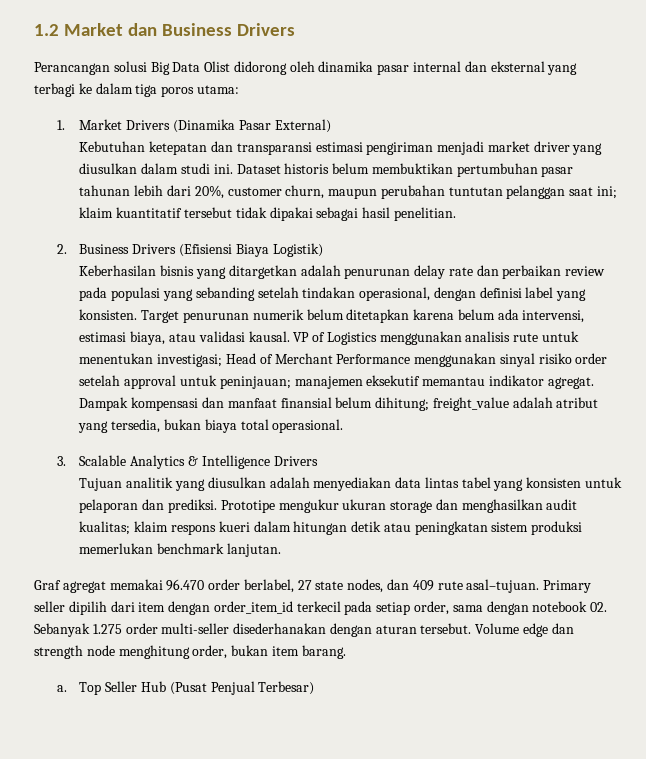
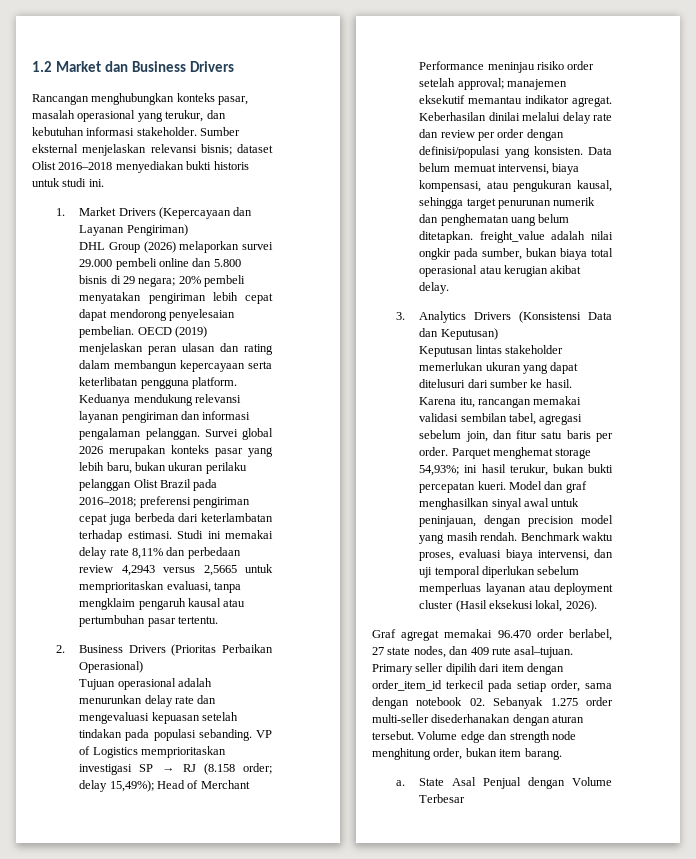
[34,61,578,75] [34,83,239,97] [56,119,331,133] [79,141,603,155] [79,163,574,177] [79,185,617,199] [79,207,456,221] [56,243,323,257] [79,265,606,279] [79,287,587,301] [79,309,585,323] [79,331,579,345] [79,353,223,367] Perancangan solusi Big Data Olist didorong oleh dinamika pasar internal dan eksternal yang terbagi ke dalam tiga poros utama: // 1. Market Drivers (Dinamika Pasar External) // Kebutuhan ketepatan dan transparansi estimasi pengiriman menjadi market driver yang diusulkan dalam studi ini. Dataset historis belum membuktikan pertumbuhan pasar tahunan lebih dari 20%, customer churn, maupun perubahan tuntutan pelanggan saat ini; klaim kuantitatif tersebut tidak dipakai sebagai hasil penelitian. // 2. Business Drivers (Efisiensi Biaya Logistik) // Keberhasilan bisnis yang ditargetkan adalah penurunan delay rate dan perbaikan review pada populasi yang sebanding setelah tindakan operasional, dengan definisi label yang konsisten. Target penurunan numerik belum ditetapkan karena belum ada intervensi, estimasi biaya, atau validasi kausal. VP of Logistics menggunakan analisis rute untuk menentukan investigasi; -> [32,93,249,105] [32,110,226,122] [32,127,241,136] [32,144,273,156] [32,161,249,173] [32,178,104,187] [55,207,253,219] [79,224,188,236] [79,241,273,253] [79,258,241,270] [79,275,246,287] [79,292,273,304] [79,309,236,321] [79,326,208,338] [79,343,273,355] [79,360,272,372] [79,377,238,389] [79,394,242,406] [79,411,251,423] [79,428,273,440] [79,445,273,457] [79,462,247,474] [79,479,218,491] [79,496,251,508] [79,513,273,525] [79,530,273,542] [79,547,241,559] [79,564,273,576] [79,581,242,593] [79,598,246,610] [79,615,219,627] [55,644,273,656] [79,661,144,673] [79,678,213,690] [79,695,217,707] [79,712,239,724] [79,729,272,741] [79,746,227,758] [79,763,272,775] [79,780,154,792] Rancangan menghubungkan konteks pasar, masalah operasional yang terukur, dan kebutuhan informasi stakeholder. Sumber eksternal menjelaskan relevansi bisnis; dataset Olist 2016–2018 menyediakan bukti historis untuk studi ini. // 1. Market Drivers (Kepercayaan dan Layanan Pengiriman) // DHL Group (2026) melaporkan survei 29.000 pembeli online dan 5.800 bisnis di 29 negara; 20% pembeli menyatakan pengiriman lebih cepat dapat mendorong penyelesaian pembelian. OECD (2019) menjelaskan peran ulasan dan rating dalam membangun kepercayaan serta keterlibatan pengguna platform. Keduanya mendukung relevansi layanan pengiriman dan informasi pengalaman pelanggan. Survei global 2026 merupakan konteks pasar yang lebih baru, bukan ukuran perilaku pelanggan Olist Brazil pada 2016–2018; preferensi pengiriman cepat juga berbeda dari keterlambatan terhadap estimasi. Studi ini memakai delay rate 8,11% dan perbedaan review 4,2943 versus 2,5665 untuk memprioritaskan evaluasi, tanpa mengklaim pengaruh kausal atau pertumbuhan pasar tertentu. // 2. Business Drivers (Prioritas Perbaikan Operasional) // Tujuan operasional adalah menurunkan delay rate dan mengevaluasi kepuasan setelah tindakan pada populasi sebanding. VP of Logistics memprioritaskan investigasi SP → RJ (8.158 order; delay 15,49%);
[414,353,535,367] menggunakan sinyal -> [487,62,535,73] meninjau
[124,375,291,389] approval untuk peninjauan; -> [457,78,504,90] approval;
[79,397,599,411] [78,419,344,433] [56,455,318,469] [79,477,622,491] [79,499,578,513] [79,521,583,535] [79,543,281,557] Dampak kompensasi dan manfaat finansial belum dihitung; freight_value adalah atribut yang tersedia, bukan biaya total operasional. // 3. Scalable Analytics & Intelligence Drivers // Tujuan analitik yang diusulkan adalah menyediakan data lintas tabel yang konsisten untuk pelaporan dan prediksi. Prototipe mengukur ukuran storage dan menghasilkan audit kualitas; klaim respons kueri dalam hitungan detik atau peningkatan sistem produksi memerlukan benchmark lanjutan. -> [419,112,612,124] [419,129,564,141] [419,146,612,158] [419,163,580,175] [419,180,612,192] [419,197,596,209] [419,214,570,226] [419,231,613,243] [419,248,613,260] [419,265,582,277] [419,282,450,294] [395,311,612,323] [419,328,498,340] [419,345,564,357] [419,362,579,374] [419,379,572,388] [419,396,582,408] [419,413,583,425] [419,430,613,442] [419,447,592,459] [419,464,613,476] [419,481,587,493] [419,498,580,510] [419,515,613,527] [419,532,613,544] [419,549,613,561] [419,566,580,578] [419,583,613,595] [419,600,597,612] Keberhasilan dinilai melalui delay rate dan review per order dengan definisi/populasi yang konsisten. Data belum memuat intervensi, biaya kompensasi, atau pengukuran kausal, sehingga target penurunan numerik dan penghematan uang belum ditetapkan. freight_value adalah nilai ongkir pada sumber, bukan biaya total operasional atau kerugian akibat delay. // 3. Analytics Drivers (Konsistensi Data dan Keputusan) // Keputusan lintas stakeholder memerlukan ukuran yang dapat ditelusuri dari sumber ke hasil. Karena itu, rancangan memakai validasi sembilan tabel, agregasi sebelum join, dan fitur satu baris per order. Parquet menghemat storage 54,93%; ini hasil terukur, bukan bukti percepatan kueri. Model dan graf menghasilkan sinyal awal untuk peninjauan, dengan precision model yang masih rendah. Benchmark waktu proses, evaluasi biaya intervensi, dan uji temporal diperlukan sebelum memperluas layanan atau deployment cluster (Hasil eksekusi lokal, 2026).
[79,681,315,695] Top Seller Hub (Pusat Penjual Terbesar) -> [419,777,612,789] [419,794,466,803] State Asal Penjual dengan Volume Terbesar

